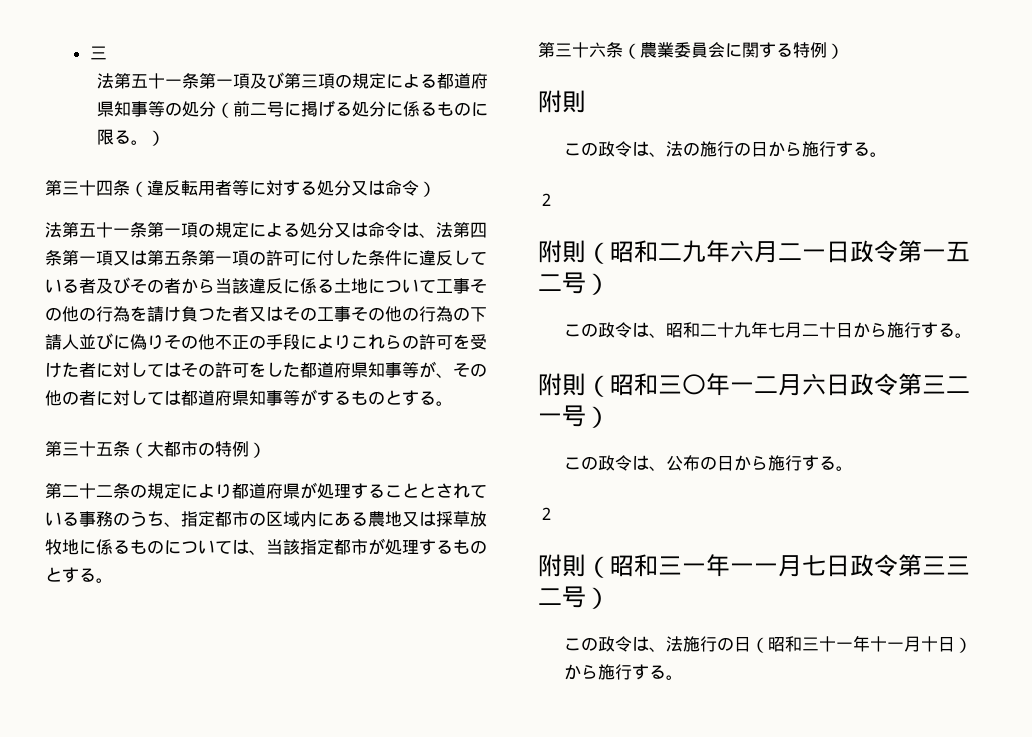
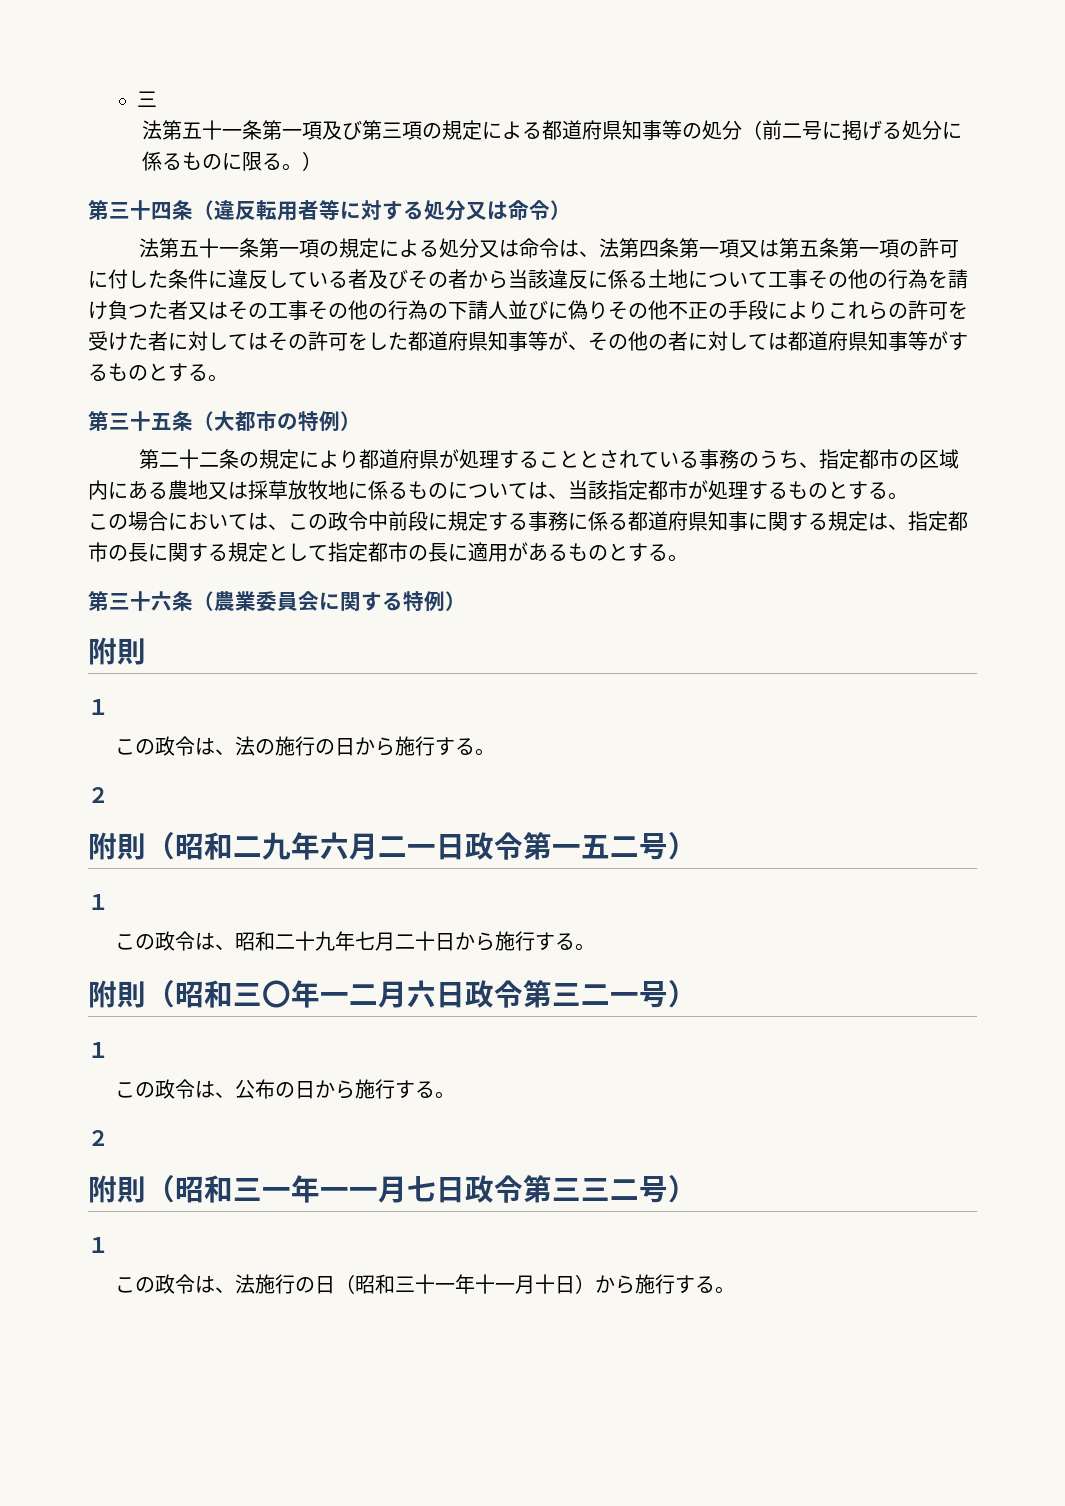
(113, 580) none -> [88,511,968,531] [88,542,688,562] // この場合においては、この政令中前段に規定する事務に係る都道府県知事に関する規定は、指定都市の長に関する規定として指定都市の長に適用があるものとする。
(586, 101) none -> [88,699,109,715] // １
(610, 284) none -> [88,894,109,910] // １
(610, 417) none -> [88,1042,109,1058] // １
(610, 598) none -> [88,1237,109,1253] // １

